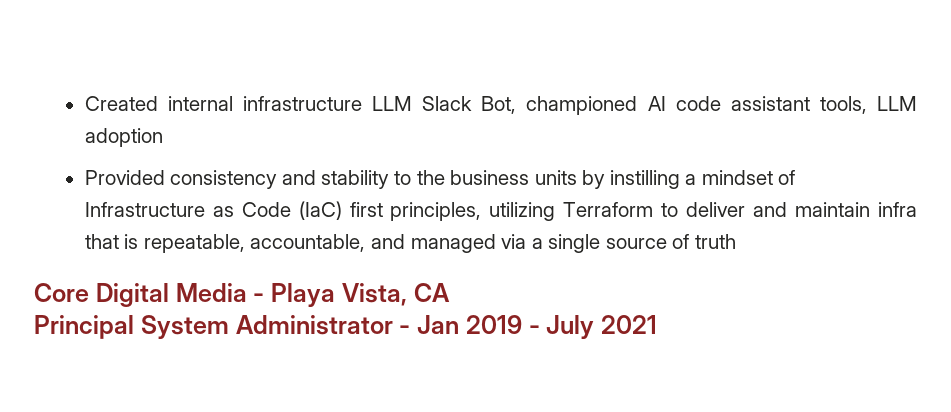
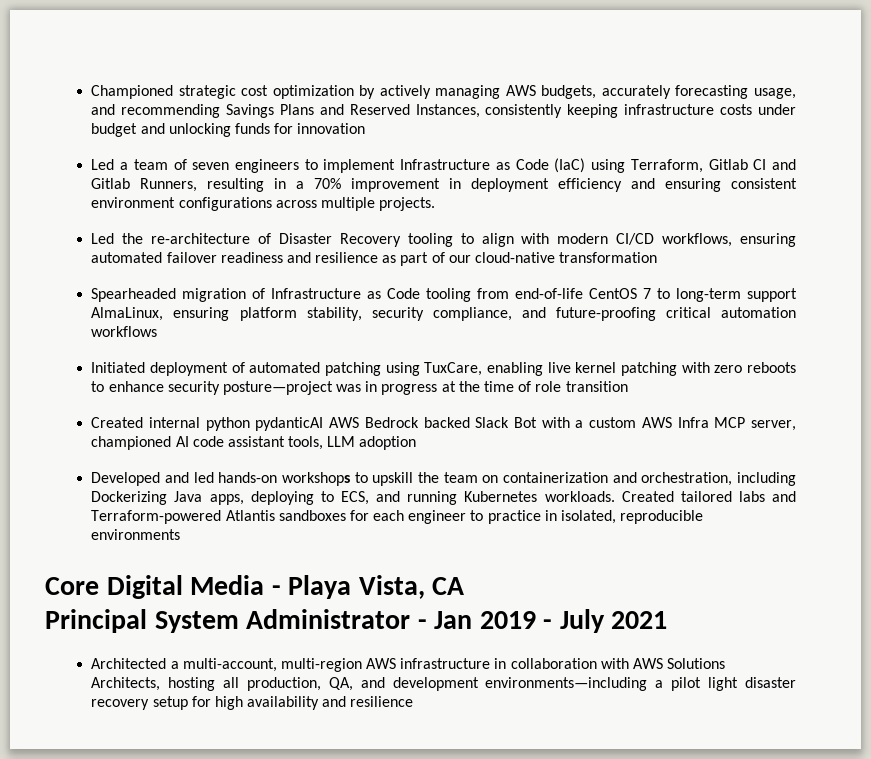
[84,96,517,114] Created internal infrastructure LLM Slack Bot, -> [91,85,796,99] [91,104,796,118] [91,123,366,137] [91,158,797,173] [91,178,797,192] [91,197,436,211] [91,233,796,247] [91,252,658,266] [91,288,797,302] [91,307,796,321] [91,326,158,337] [91,362,797,376] [91,381,628,395] [91,417,797,431] Championed strategic cost optimization by actively managing AWS budgets, accurately forecasting usage, and recommending Savings Plans and Reserved Instances, consistently keeping infrastructure costs under budget and unlocking funds for innovation // Led a team of seven engineers to implement Infrastructure as Code (IaC) using Terraform, Gitlab CI and Gitlab Runners, resulting in a 70% improvement in deployment efficiency and ensuring consistent environment configurations across multiple projects. // Led the re-architecture of Disaster Recovery tooling to align with modern CI/CD workflows, ensuring automated failover readiness and resilience as part of our cloud-native transformation // Spearheaded migration of Infrastructure as Code tooling from end-of-life CentOS 7 to long-term support AlmaLinux, ensuring platform stability, security compliance, and future-proofing critical automation workflows // Initiated deployment of automated patching using TuxCare, enabling live kernel patching with zero reboots to enhance security posture—project was in progress at the time of role transition // Created internal python pydanticAI AWS Bedrock backed Slack Bot with a custom AWS Infra MCP server,
[84,170,796,189] [84,201,917,221] [84,234,736,253] Provided consistency and stability to the business units by instilling a mindset of Infrastructure as Code (IaC) first principles, utilizing Terraform to deliver and maintain infra that is repeatable, accountable, and managed via a single source of truth -> [91,472,796,486] [91,491,797,505] [91,510,704,524] [91,529,181,540] Developed and led hands-on workshops to upskill the team on containerization and orchestration, including Dockerizing Java apps, deploying to ECS, and running Kubernetes workloads. Created tailored labs and Terraform-powered Atlantis sandboxes for each engineer to practice in isolated, reproducible environments
(657, 324) none -> [91,658,726,672] [91,677,797,691] [91,696,414,710] // Architected a multi-account, multi-region AWS infrastructure in collaboration with AWS Solutions Architects, hosting all production, QA, and development environments—including a pilot light disaster recovery setup for high availability and resilience

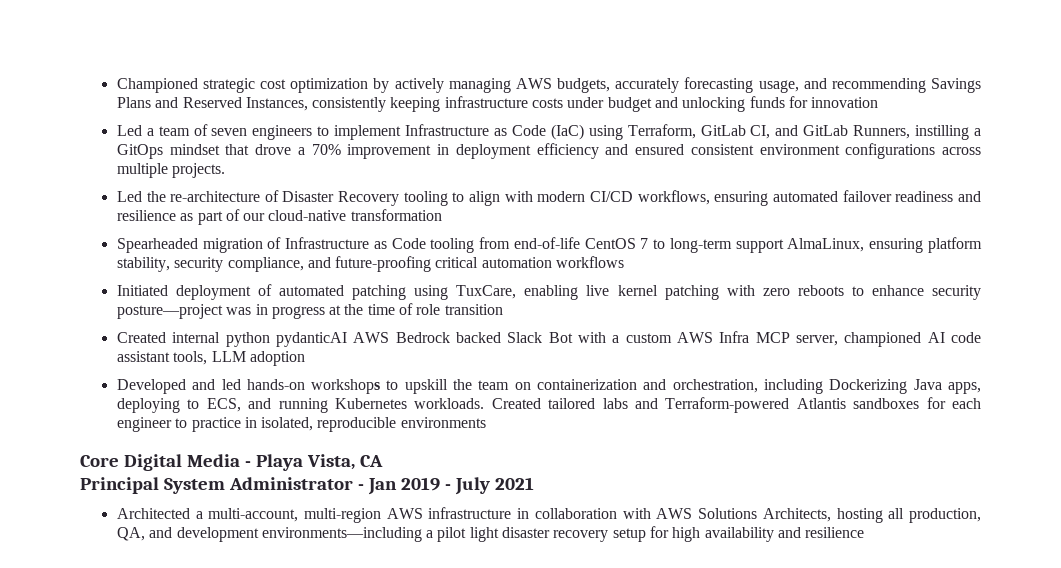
[708,159,797,170] [91,178,287,192] Gitlab CI and Gitlab Runners, resulting in -> [700,125,981,140] [116,144,292,159] GitLab CI, and GitLab Runners, instilling a GitOps mindset that drove
[665,178,722,192] ensuring -> [635,144,685,155] ensured

